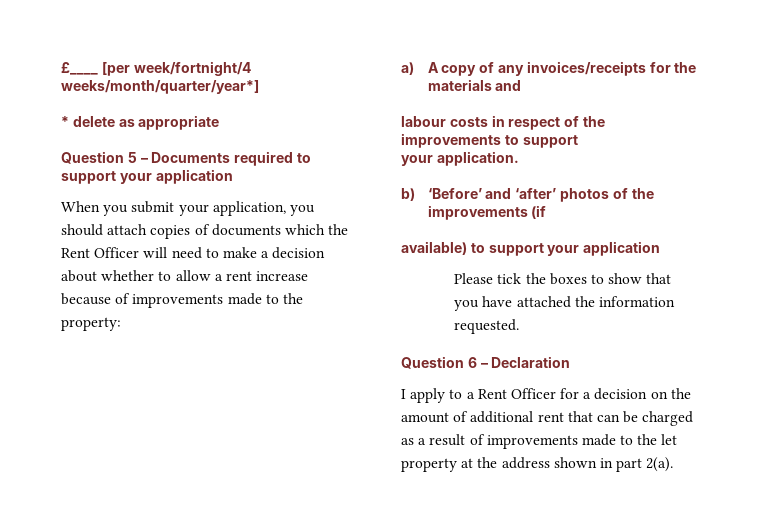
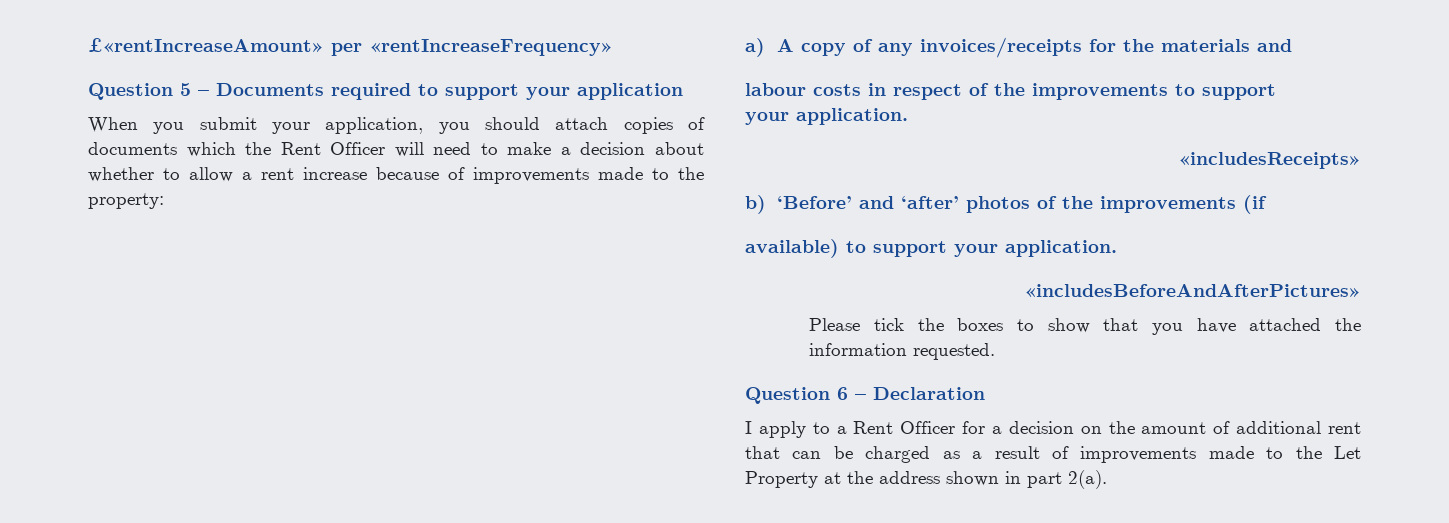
[61,61,251,76] [61,80,259,94] [61,115,220,130] £____ [per week/fortnight/4 weeks/month/quarter/year*] // * delete as appropriate -> [88,38,613,56] £«rentIncreaseAmount» per «rentIncreaseFrequency»
(519, 158) none -> [1178,152,1361,169] // «includesReceipts»
[583,241,661,256] application -> [1005,240,1117,257] [1024,284,1361,297] application. // «includesBeforeAndAfterPictures»
[661,434,678,445] [401,458,457,472] let property -> [1334,446,1361,459] [745,471,818,488] Let Property

